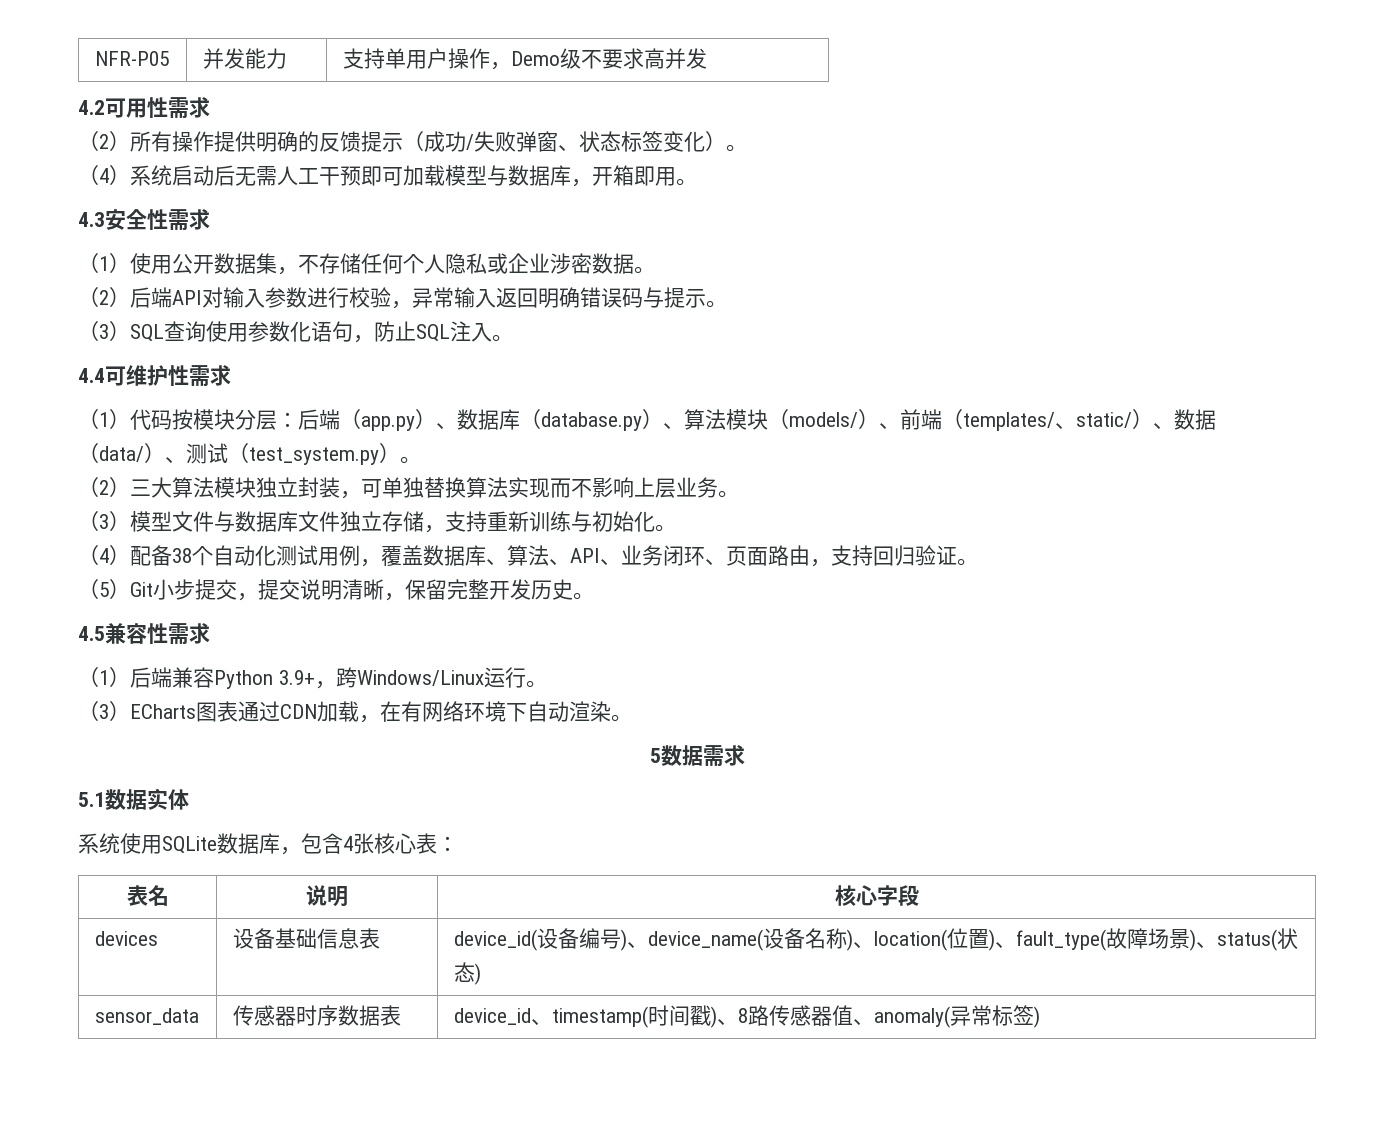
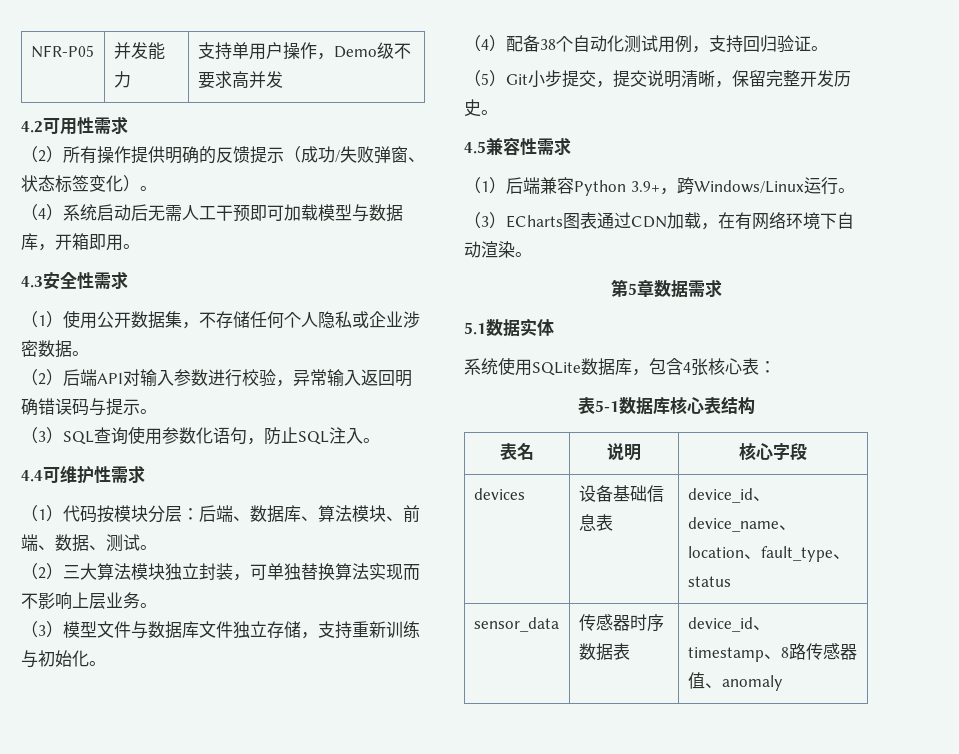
[340,409,1216,431] [78,443,400,465] （app.py）、数据库（database.py）、算法模块（models/）、前端（templates/、static/）、数据（data/）、测试（test_system.py） -> [233,505,420,523] [21,534,140,552] 、数据库、算法模块、前端、数据、测试
[381,545,831,567] 覆盖数据库、算法、API、业务闭环、页面路由， -> (709, 49) none
[649,748,661,763] 5 -> [610,279,654,297] 第5章
(458, 843) none -> [577,396,755,415] // 表5-1数据库核心表结构
[453,928,1298,951] [453,962,481,985] device_id(设备编号)、device_name(设备名称)、location(位置)、fault_type(故障场景)、status(状态) -> [687,488,770,503] [687,517,796,532] [687,546,850,562] [687,576,731,587] device_id、device_name、location、fault_type、status
[551,1005,717,1028] timestamp(时间戳) -> [687,647,764,662] timestamp
[873,1005,1040,1028] anomaly(异常标签) -> [721,675,783,691] anomaly

